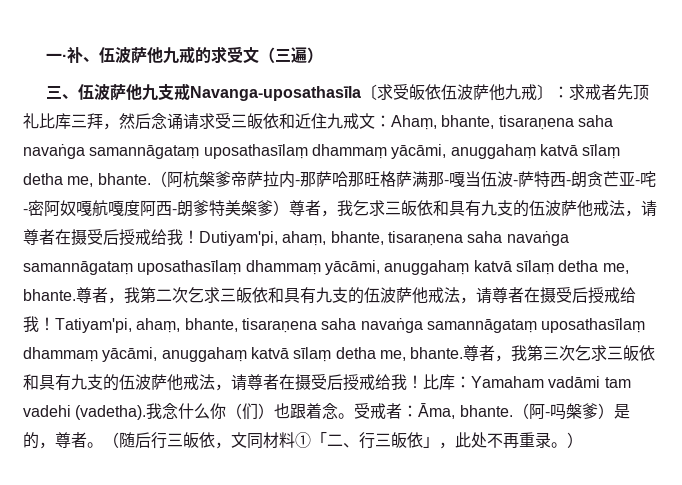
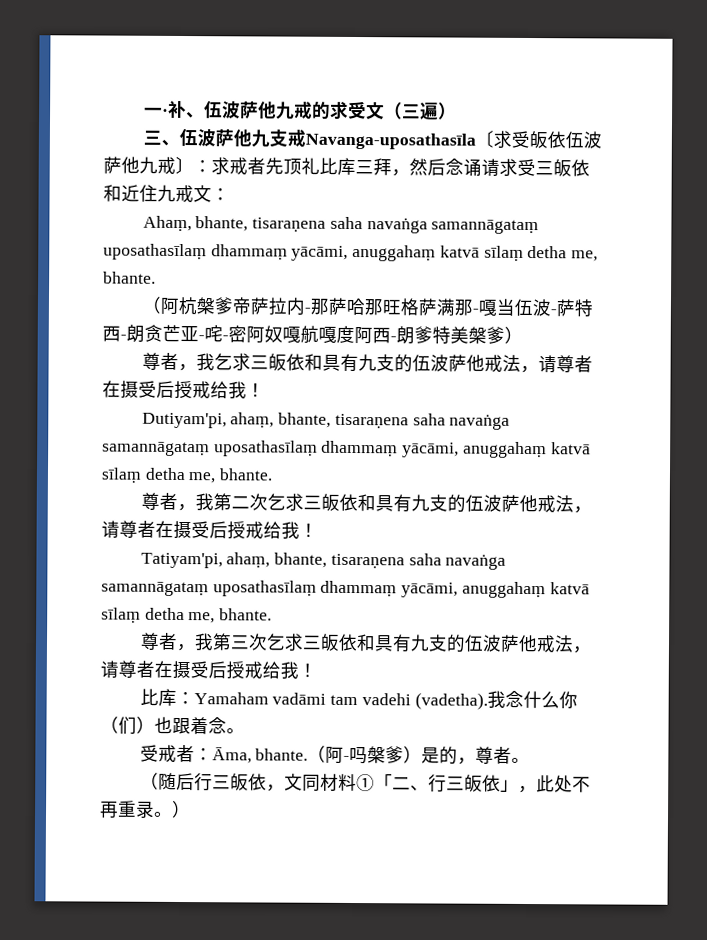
(391, 121) none -> (230, 194) //
(151, 179) none -> (156, 277) //
(289, 208) none -> (523, 335) //
(199, 237) none -> (265, 390) //
(76, 295) none -> (274, 474) //
(55, 324) none -> (318, 530) //
(464, 353) none -> (273, 614) //
(423, 382) none -> (317, 670) //
(355, 416) none -> (245, 731) //
(103, 445) none -> (531, 760) //

